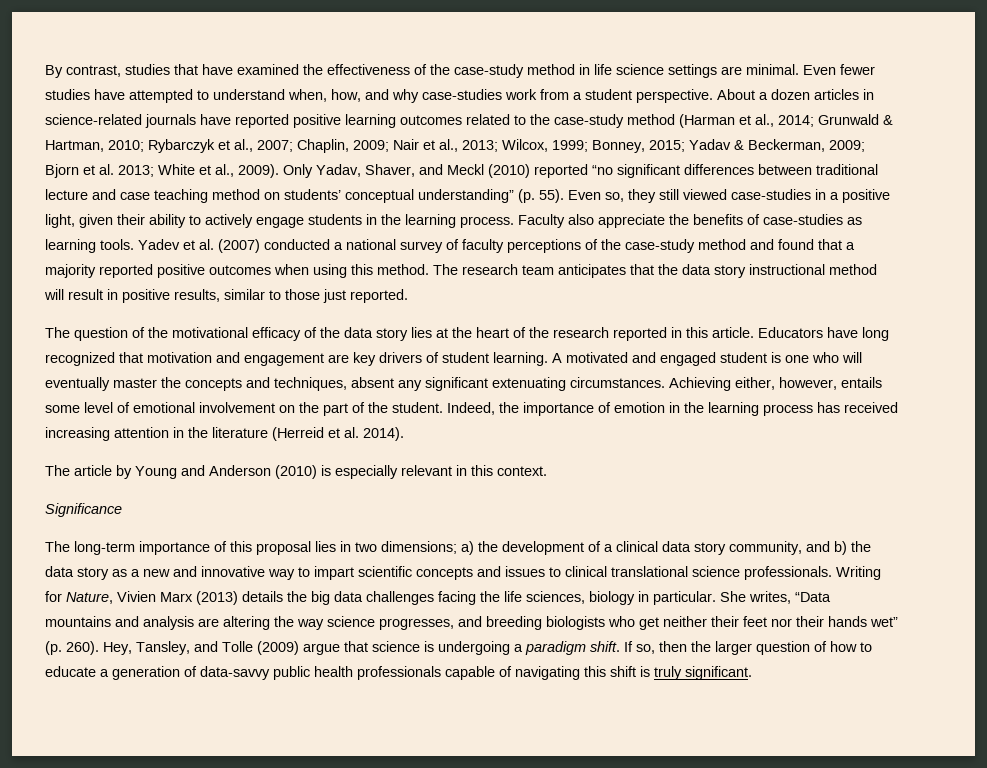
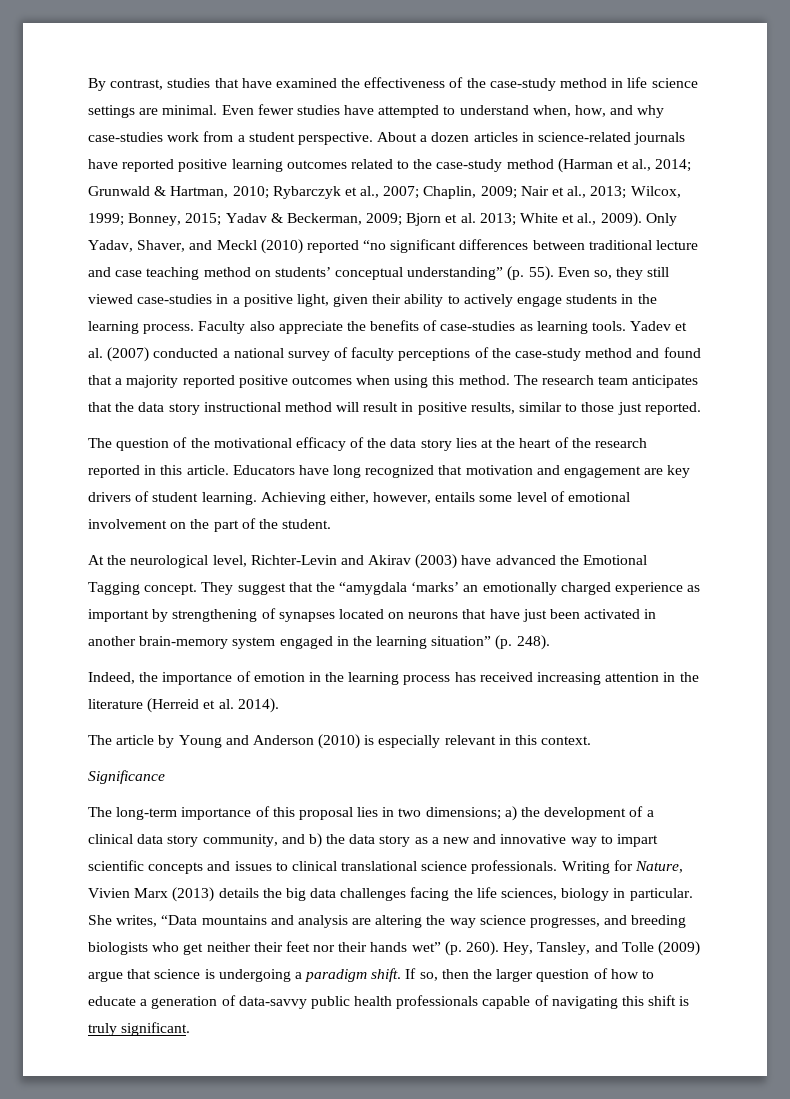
[552,352,862,366] [45,377,665,391] A motivated and engaged student is one who will eventually master the concepts and techniques, absent any significant extenuating circumstances. -> (257, 498) none
(443, 407) none -> [88,554,648,569] [88,582,701,595] [88,608,657,622] [88,635,550,650] // At the neurological level, Richter-Levin and Akirav (2003) have advanced the Emotional Tagging concept. They suggest that the “amygdala ‘marks’ an emotionally charged experience as important by strengthening of synapses located on neurons that have just been activated in another brain-memory system engaged in the learning situation” (p. 248). //

